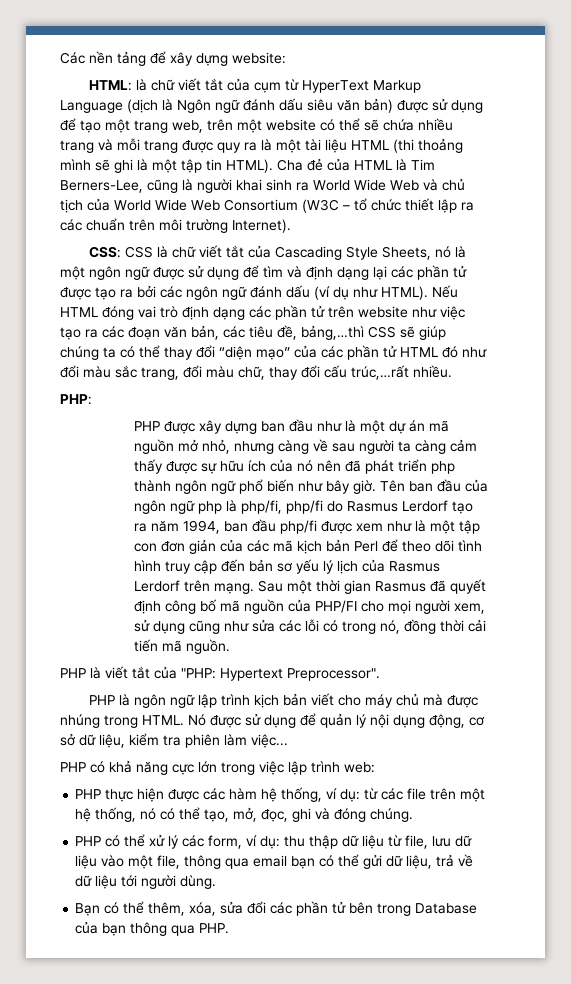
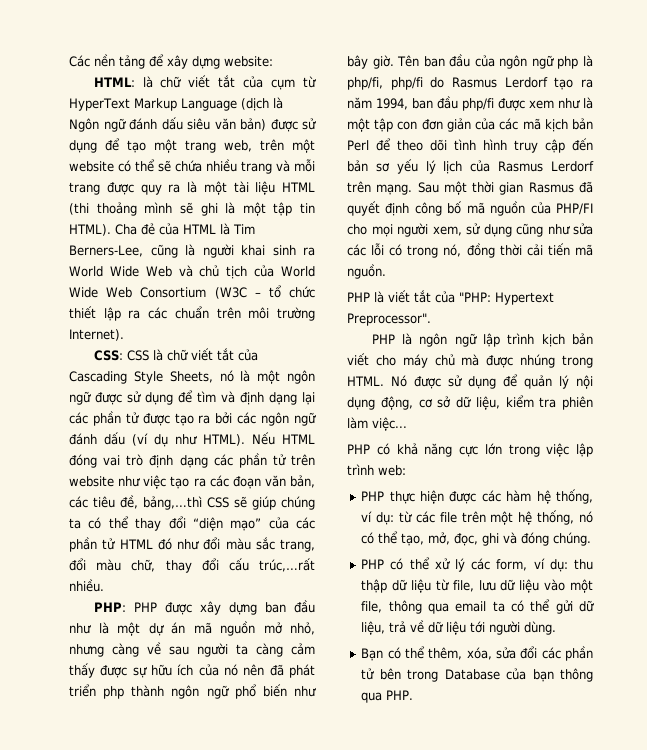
(92, 399) // -> (126, 607) none
[291,856,316,869] bạn -> [492,601,505,612] ta

